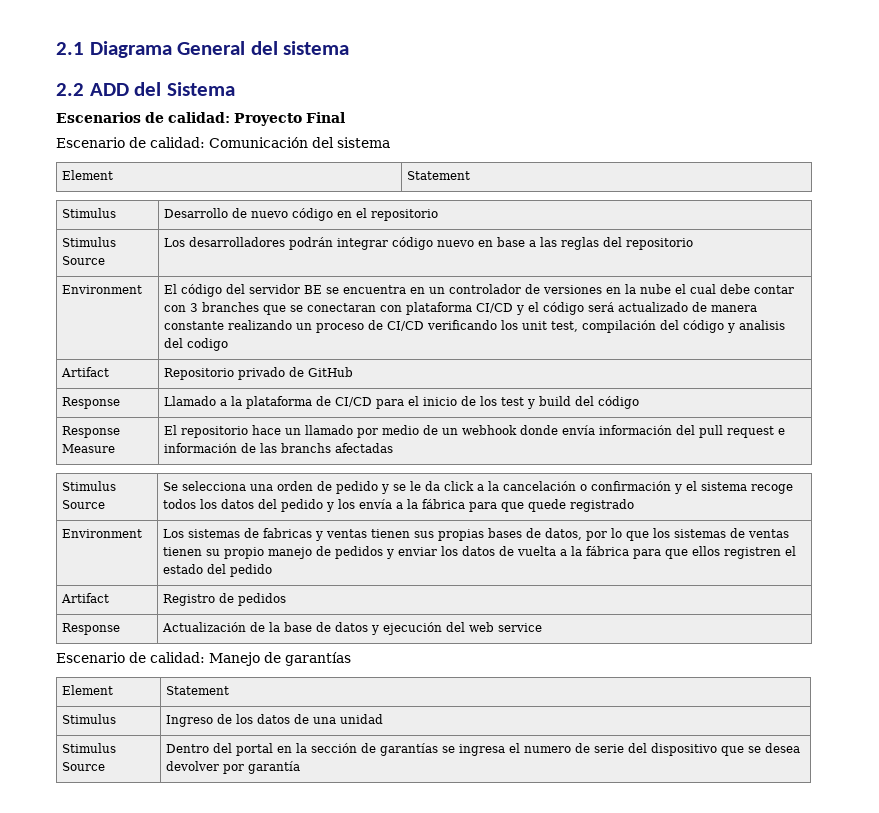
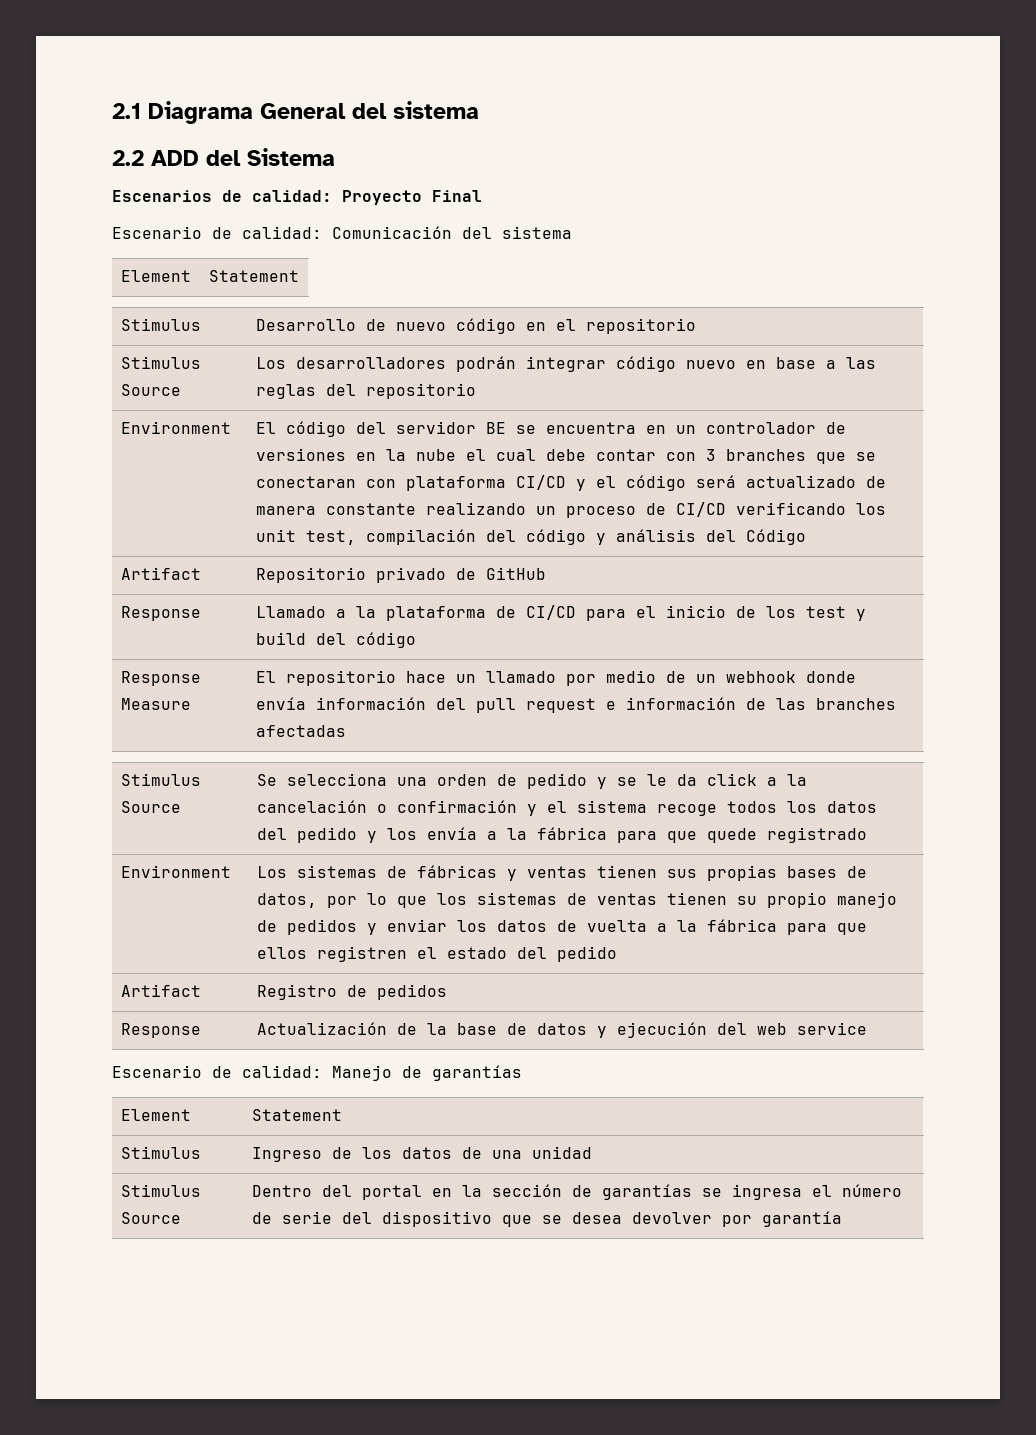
[739,320,786,330] [164,338,229,351] analisis del codigo -> [615,529,806,545] análisis del Código
[281,443,332,453] branchs -> [815,698,896,710] branches
[263,528,313,538] fabricas -> [416,865,497,878] fábricas
[524,746,572,753] numero -> [841,1184,902,1197] número

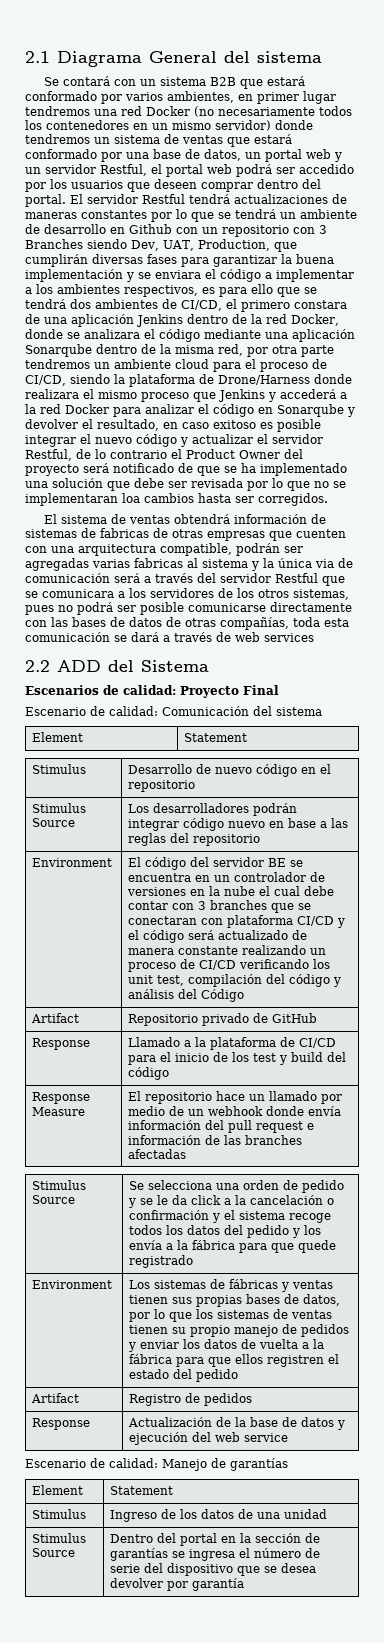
(479, 110) none -> [43,76,305,89] [25,91,336,104] [25,106,352,117] [25,120,313,131] [25,134,292,147] [25,149,342,162] [25,164,354,177] [25,179,321,192] [25,194,347,207] [25,209,357,222] [25,224,327,237] [25,239,297,252] [25,254,334,267] [25,269,354,282] [25,284,317,297] [25,299,347,312] [25,314,339,327] [25,329,355,342] [25,344,334,357] [25,359,327,372] [25,374,352,387] [25,389,347,402] [25,404,355,417] [25,419,321,432] [25,434,323,447] [25,449,303,461] [25,463,347,476] [25,478,346,491] [25,493,328,506] [43,514,326,524] [25,528,346,541] [25,543,303,556] [25,558,353,571] [25,573,345,586] [25,588,349,600] [25,602,352,615] [25,617,349,630] [25,632,314,642] // Se contará con un sistema B2B que estará conformado por varios ambientes, en primer lugar tendremos una red Docker (no necesariamente todos los contenedores en un mismo servidor) donde tendremos un sistema de ventas que estará conformado por una base de datos, un portal web y un servidor Restful, el portal web podrá ser accedido por los usuarios que deseen comprar dentro del portal. El servidor Restful tendrá actualizaciones de maneras constantes por lo que se tendrá un ambiente de desarrollo en Github con un repositorio con 3 Branches siendo Dev, UAT, Production, que cumplirán diversas fases para garantizar la buena implementación y se enviara el código a implementar a los ambientes respectivos, es para ello que se tendrá dos ambientes de CI/CD, el primero constara de una aplicación Jenkins dentro de la red Docker, donde se analizara el código mediante una aplicación Sonarqube dentro de la misma red, por otra parte tendremos un ambiente cloud para el proceso de CI/CD, siendo la plataforma de Drone/Harness donde realizara el mismo proceso que Jenkins y accederá a la red Docker para analizar el código en Sonarqube y devolver el resultado, en caso exitoso es posible integrar el nuevo código y actualizar el servidor Restful, de lo contrario el Product Owner del proyecto será notificado de que se ha implementado una solución que debe ser revisada por lo que no se implementaran loa cambios hasta ser corregidos. // El sistema de ventas obtendrá información de sistemas de fabricas de otras empresas que cuenten con una arquitectura compatible, podrán ser agregadas varias fabricas al sistema y la única via de comunicación será a través del servidor Restful que se comunicara a los servidores de los otros sistemas, pues no podrá ser posible comunicarse directamente con las bases de datos de otras compañías, toda esta comunicación se dará a través de web services

